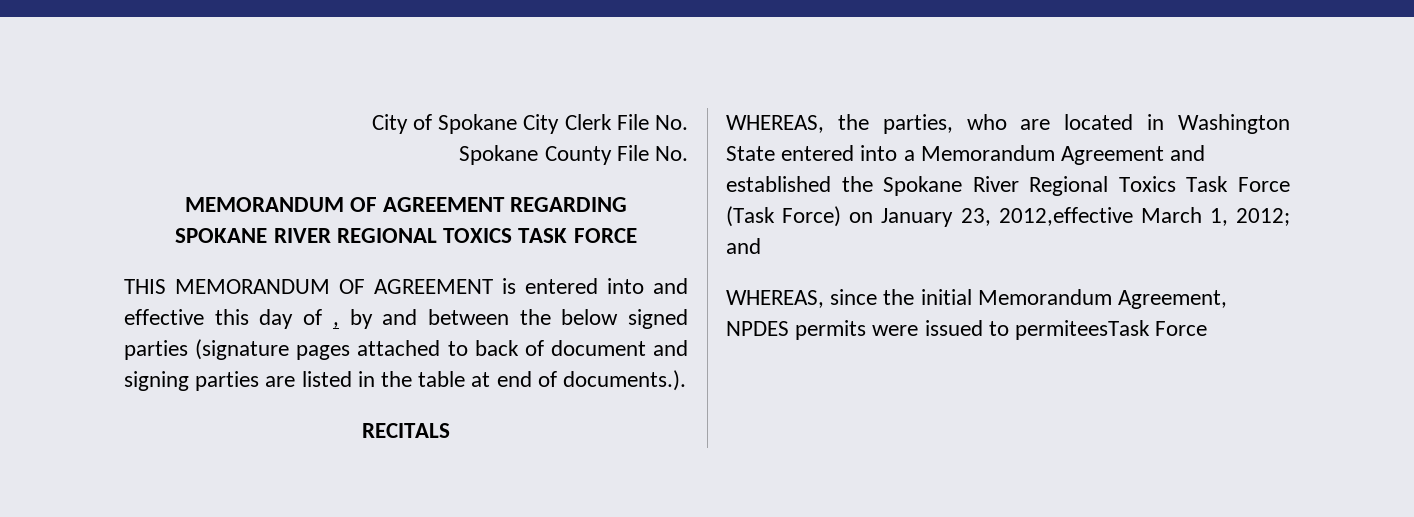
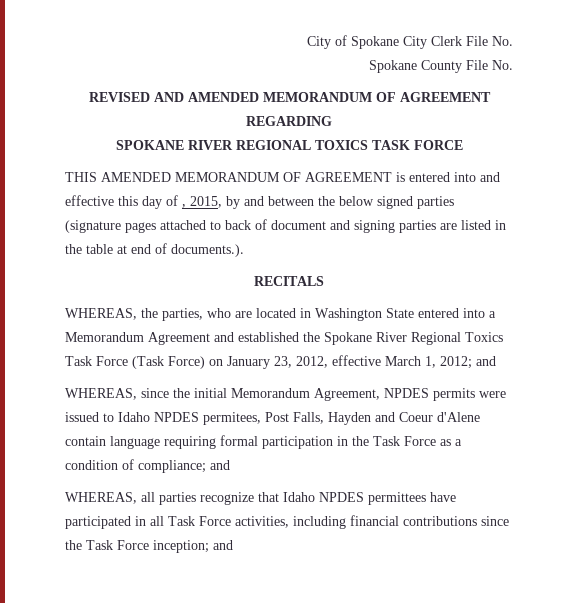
(688, 153) none -> [88,92,259,102] REVISED AND AMENDED
(166, 286) none -> [101,172,171,182] AMENDED
(339, 325) none -> [190,196,222,208] 2015,
[998,207,1133,226] 2012,effective -> [296,355,381,368] 2012, effective
[1015,320,1208,340] permiteesTask Force -> [118,412,480,425] [65,435,462,449] [65,459,230,473] [65,492,456,505] [65,515,509,529] [65,540,233,553] Idaho NPDES permitees, Post Falls, Hayden and Coeur d'Alene contain language requiring formal participation in the Task Force as a condition of compliance; and // WHEREAS, all parties recognize that Idaho NPDES permittees have participated in all Task Force activities, including financial contributions since the Task Force inception; and

